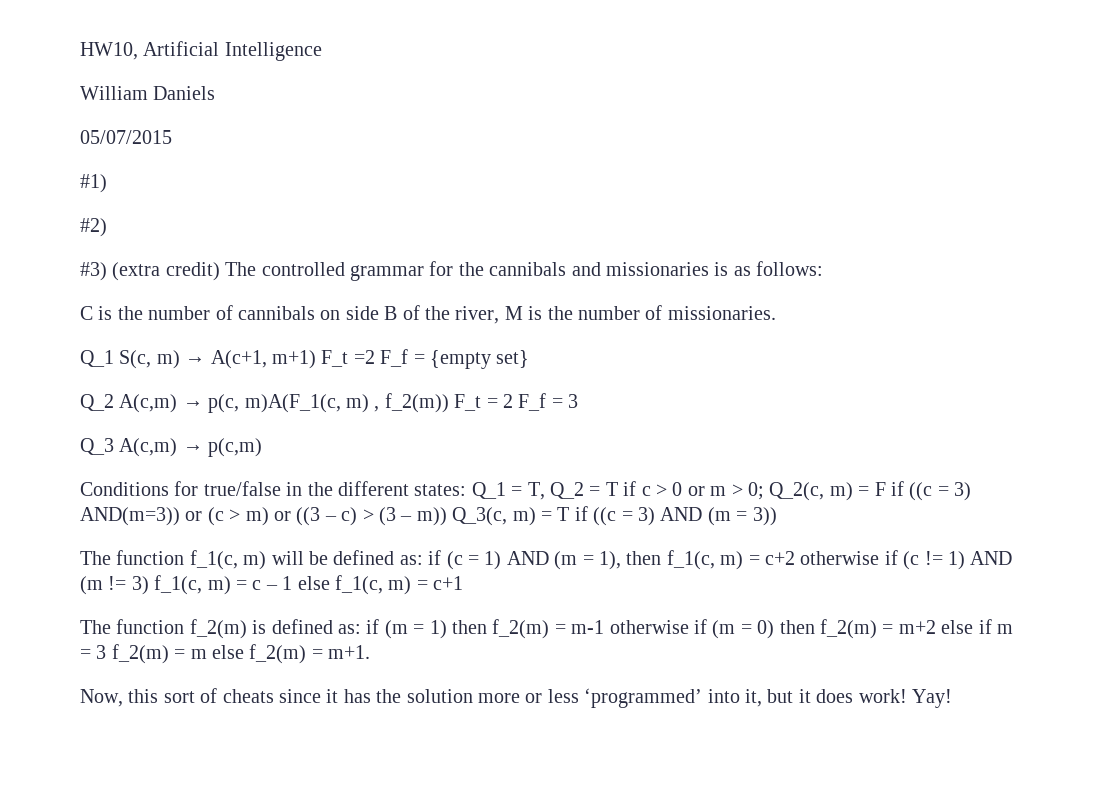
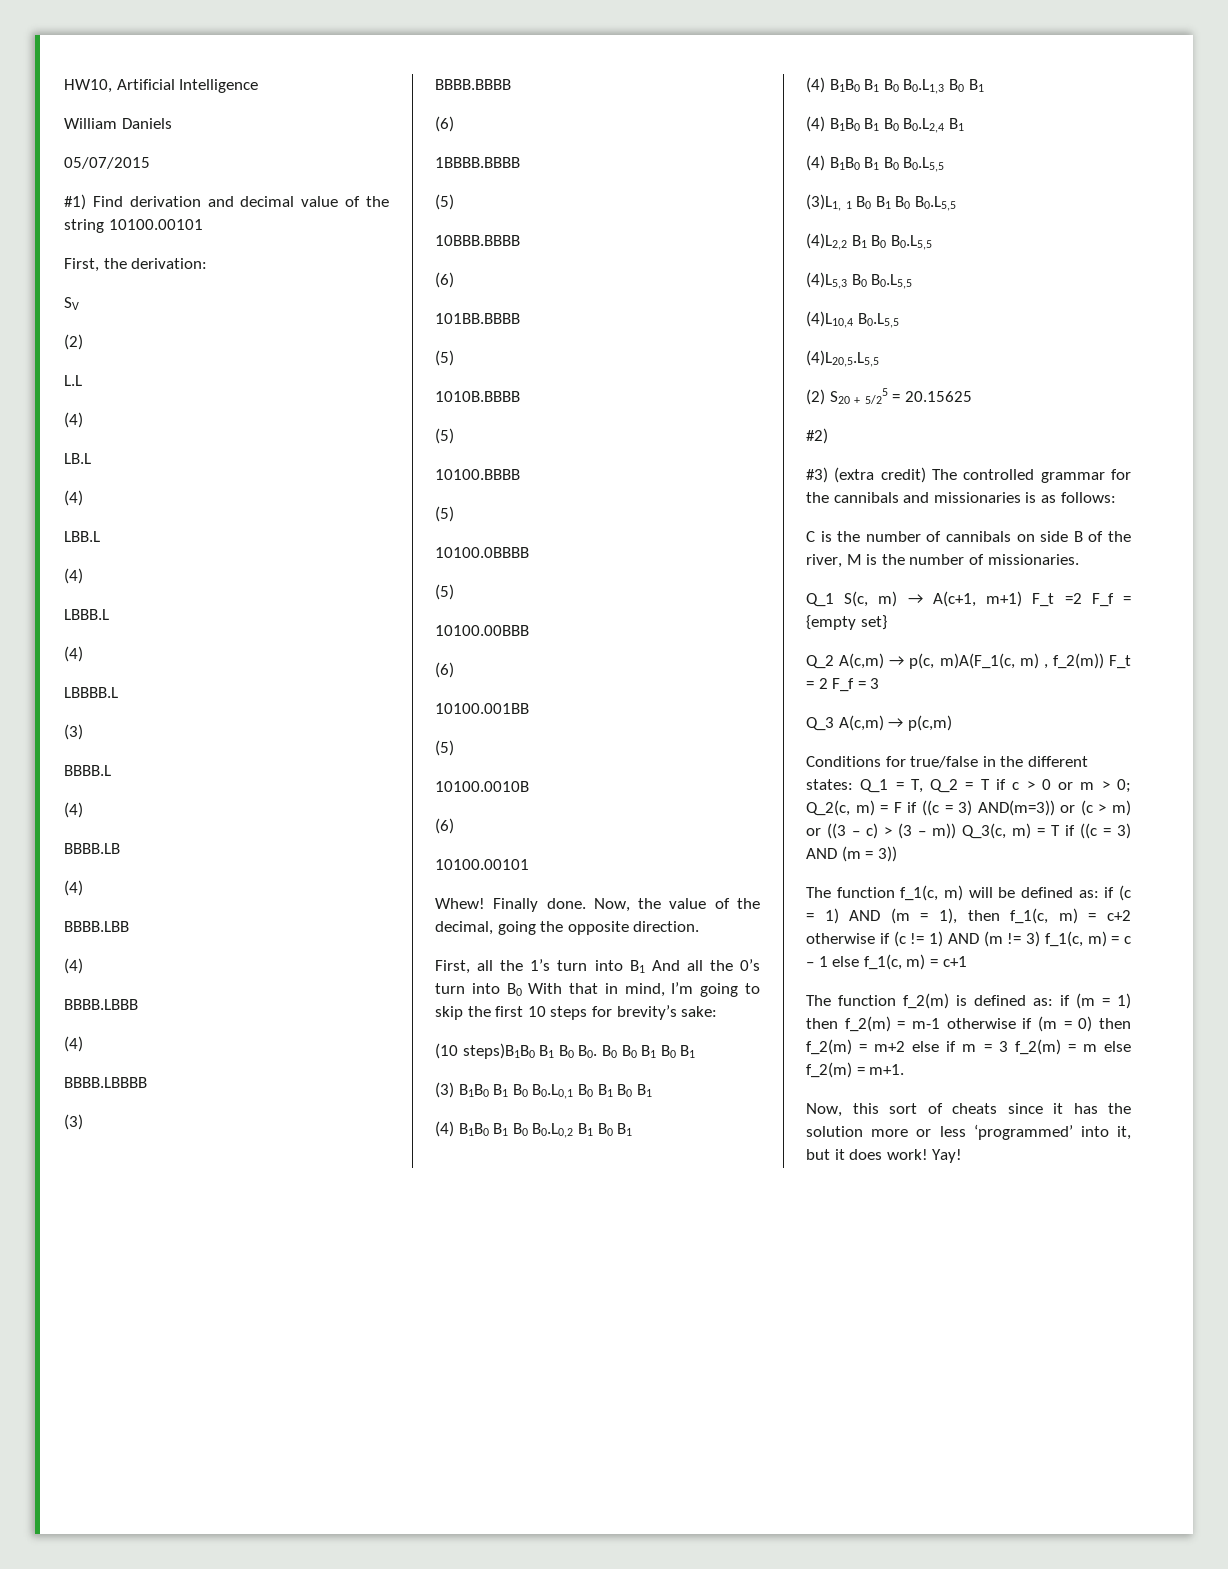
(107, 183) none -> [92,196,389,207] [64,219,203,233] [64,258,208,272] [64,297,79,310] [64,334,83,350] [64,375,82,386] [64,412,83,428] [64,453,91,464] [64,490,83,506] [64,531,100,542] [64,568,83,584] [64,609,109,620] [64,646,83,662] [64,687,118,698] [64,724,83,740] [64,765,111,776] [64,802,83,818] [64,843,120,854] [64,880,83,896] [64,921,129,932] [64,958,83,974] [64,999,138,1010] [64,1036,83,1052] [64,1077,147,1088] [64,1114,83,1130] [435,79,511,90] [435,116,454,132] [435,157,520,168] [435,194,454,210] [435,235,520,246] [435,272,454,288] [435,313,520,324] [435,350,454,366] [435,391,520,402] [435,428,454,444] [435,469,520,480] [435,506,454,522] [435,547,529,558] [435,584,454,600] [435,625,529,636] [435,662,454,678] [435,703,529,714] [435,740,454,756] [435,781,529,792] [435,818,454,834] [435,859,529,870] [435,898,760,912] [435,921,700,935] [435,959,760,974] [435,982,760,997] [435,1005,718,1020] [435,1043,696,1059] [435,1082,652,1099] [435,1121,633,1138] [806,77,984,94] [806,116,964,133] [806,155,945,172] [806,194,956,211] [806,233,932,250] [806,272,913,289] [806,311,899,328] [806,350,879,367] [806,388,972,405] Find derivation and decimal value of the string 10100.00101 // First, the derivation: // SV // (2) // L.L // (4) // LB.L // (4) // LBB.L // (4) // LBBB.L // (4) // LBBBB.L // (3) // BBBB.L // (4) // BBBB.LB // (4) // BBBB.LBB // (4) // BBBB.LBBB // (4) // BBBB.LBBBB // (3) // BBBB.BBBB // (6) // 1BBBB.BBBB // (5) // 10BBB.BBBB // (6) // 101BB.BBBB // (5) // 1010B.BBBB // (5) // 10100.BBBB // (5) // 10100.0BBBB // (5) // 10100.00BBB // (6) // 10100.001BB // (5) // 10100.0010B // (6) // 10100.00101 // Whew! Finally done. Now, the value of the decimal, going the opposite direction. // First, all the 1’s turn into B1 And all the 0’s turn into B0 With that in mind, I’m going to skip the first 10 steps for brevity’s sake: // (10 steps)B1B0 B1 B0 B0. B0 B0 B1 B0 B1 // (3) B1B0 B1 B0 B0.L0,1 B0 B1 B0 B1 // (4) B1B0 B1 B0 B0.L0,2 B1 B0 B1 // (4) B1B0 B1 B0 B0.L1,3 B0 B1 // (4) B1B0 B1 B0 B0.L2,4 B1 // (4) B1B0 B1 B0 B0.L5,5 // (3)L1, 1 B0 B1 B0 B0.L5,5 // (4)L2,2 B1 B0 B0.L5,5 // (4)L5,3 B0 B0.L5,5 // (4)L10,4 B0.L5,5 // (4)L20,5.L5,5 // (2) S20 + 5/25 = 20.15625

